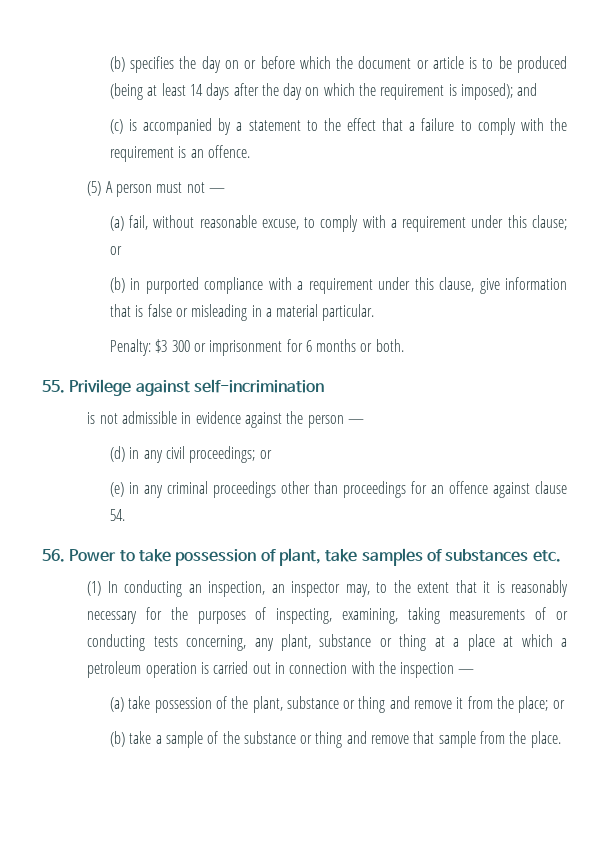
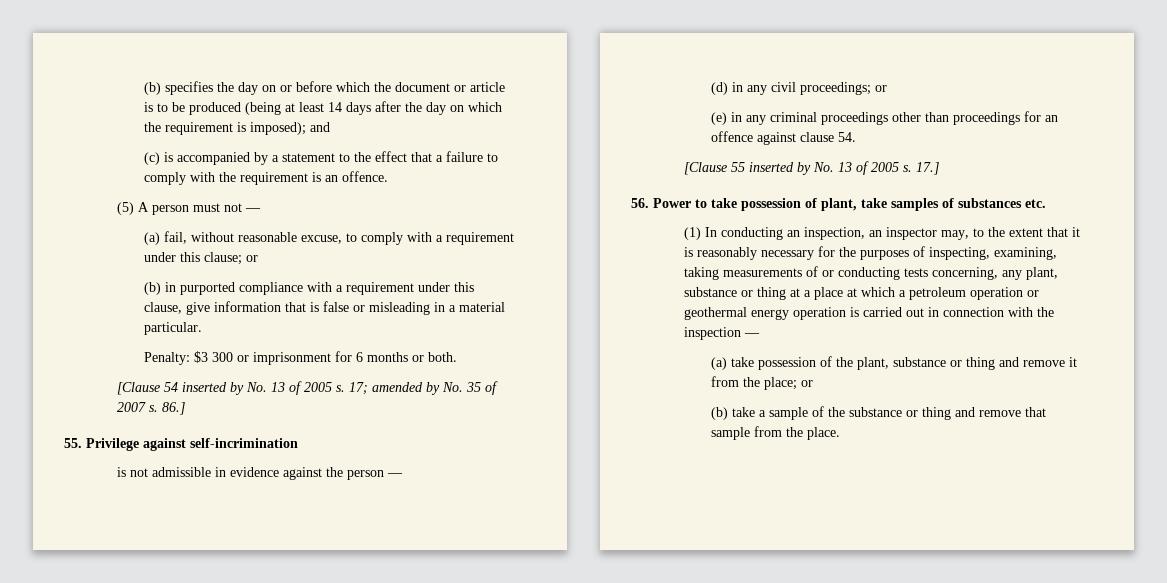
(404, 345) none -> [117,381,499,395] [117,402,186,415] // [Clause 54 inserted by No. 13 of 2005 s. 17; amended by No. 35 of 2007 s. 86.]
(125, 515) none -> [684,161,940,175] // [Clause 55 inserted by No. 13 of 2005 s. 17.]
(197, 670) none -> [1027,290,1040,297] [684,307,847,320] or geothermal energy operation

